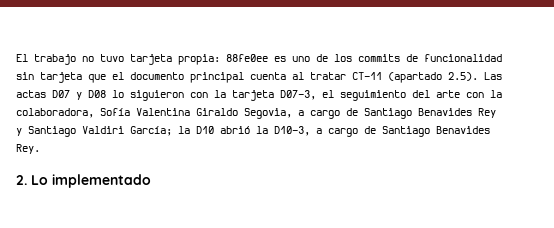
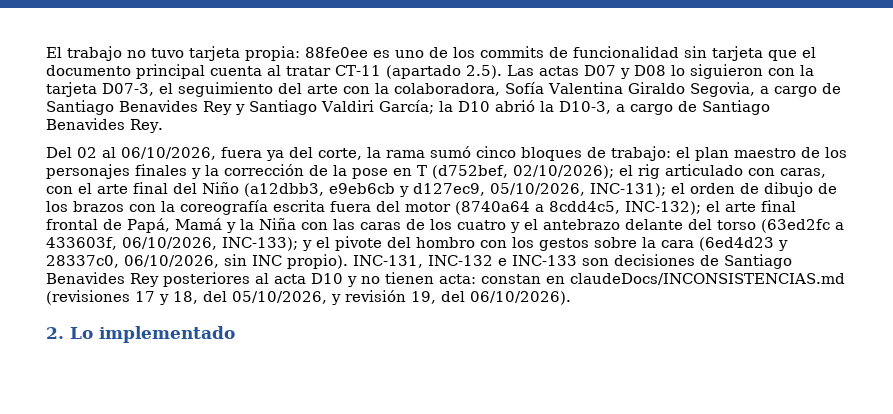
(40, 149) none -> [46,146,847,161] [46,164,826,179] [46,182,837,197] [46,200,796,215] [46,218,844,233] [46,236,788,251] [46,254,792,269] [46,272,845,287] [46,290,571,305] // Del 02 al 06/10/2026, fuera ya del corte, la rama sumó cinco bloques de trabajo: el plan maestro de los personajes finales y la corrección de la pose en T (d752bef, 02/10/2026); el rig articulado con caras, con el arte final del Niño (a12dbb3, e9eb6cb y d127ec9, 05/10/2026, INC-131); el orden de dibujo de los brazos con la coreografía escrita fuera del motor (8740a64 a 8cdd4c5, INC-132); el arte final frontal de Papá, Mamá y la Niña con las caras de los cuatro y el antebrazo delante del torso (63ed2fc a 433603f, 06/10/2026, INC-133); y el pivote del hombro con los gestos sobre la cara (6ed4d23 y 28337c0, 06/10/2026, sin INC propio). INC-131, INC-132 e INC-133 son decisiones de Santiago Benavides Rey posteriores al acta D10 y no tienen acta: constan en claudeDocs/INCONSISTENCIAS.md (revisiones 17 y 18, del 05/10/2026, y revisión 19, del 06/10/2026).

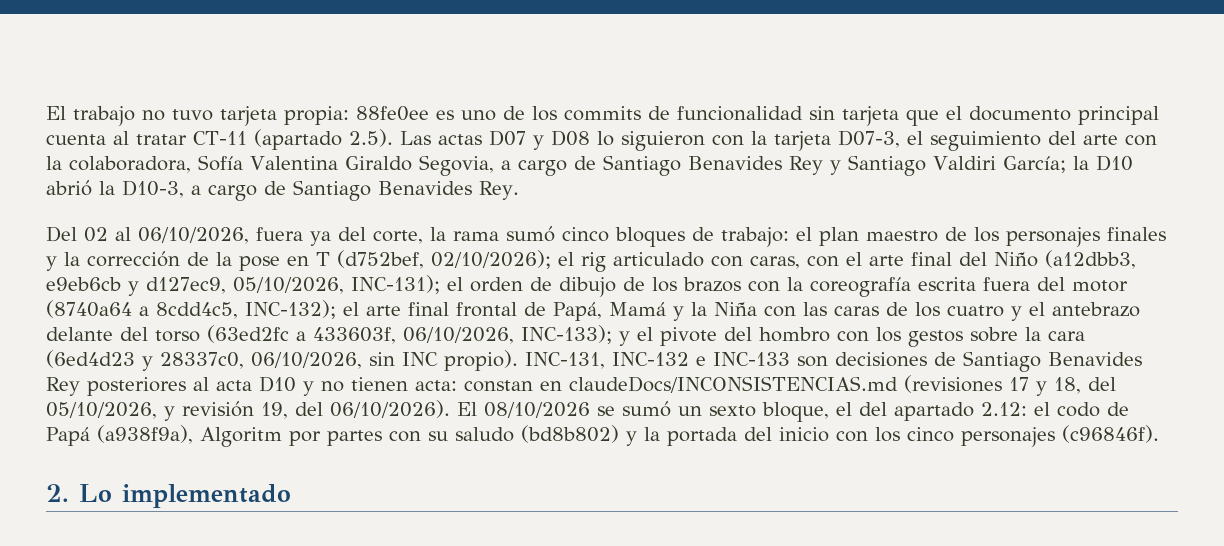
(571, 298) none -> [457,401,1129,422] [46,425,1159,447] El 08/10/2026 se sumó un sexto bloque, el del apartado 2.12: el codo de Papá (a938f9a), Algoritm por partes con su saludo (bd8b802) y la portada del inicio con los cinco personajes (c96846f).

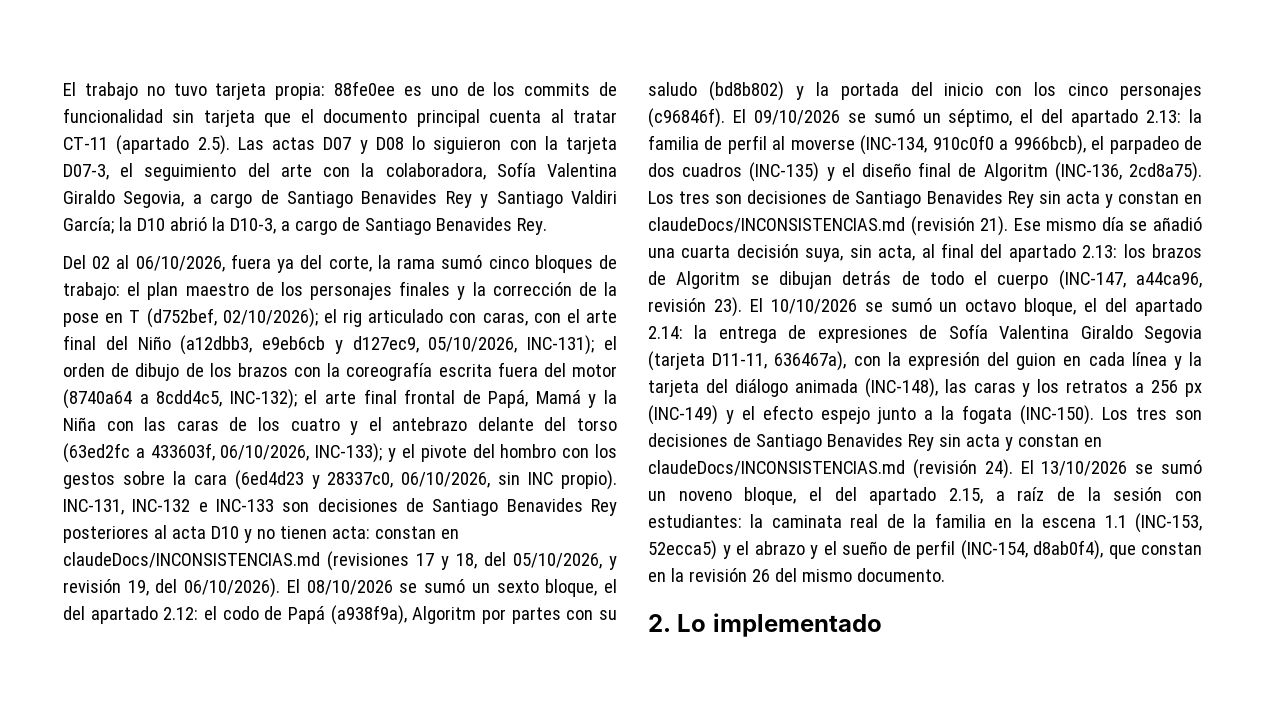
(1159, 434) none -> [732,109,1202,127] [648,135,1202,155] [648,162,1202,182] [648,190,1202,208] [648,216,1202,236] [648,243,1202,262] [648,270,1202,290] [648,297,1202,317] [648,324,1202,343] [648,351,1202,371] [648,378,1202,398] [648,405,1202,425] [648,433,1102,451] [648,459,1202,479] [648,487,1202,505] [648,513,1202,533] [648,540,1202,560] [648,568,945,582] El 09/10/2026 se sumó un séptimo, el del apartado 2.13: la familia de perfil al moverse (INC-134, 910c0f0 a 9966bcb), el parpadeo de dos cuadros (INC-135) y el diseño final de Algoritm (INC-136, 2cd8a75). Los tres son decisiones de Santiago Benavides Rey sin acta y constan en claudeDocs/INCONSISTENCIAS.md (revisión 21). Ese mismo día se añadió una cuarta decisión suya, sin acta, al final del apartado 2.13: los brazos de Algoritm se dibujan detrás de todo el cuerpo (INC-147, a44ca96, revisión 23). El 10/10/2026 se sumó un octavo bloque, el del apartado 2.14: la entrega de expresiones de Sofía Valentina Giraldo Segovia (tarjeta D11-11, 636467a), con la expresión del guion en cada línea y la tarjeta del diálogo animada (INC-148), las caras y los retratos a 256 px (INC-149) y el efecto espejo junto a la fogata (INC-150). Los tres son decisiones de Santiago Benavides Rey sin acta y constan en claudeDocs/INCONSISTENCIAS.md (revisión 24). El 13/10/2026 se sumó un noveno bloque, el del apartado 2.15, a raíz de la sesión con estudiantes: la caminata real de la familia en la escena 1.1 (INC-153, 52ecca5) y el abrazo y el sueño de perfil (INC-154, d8ab0f4), que constan en la revisión 26 del mismo documento.

